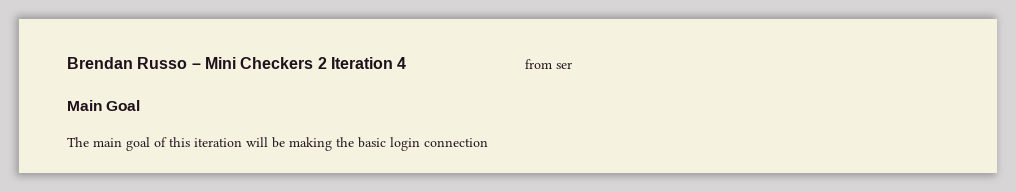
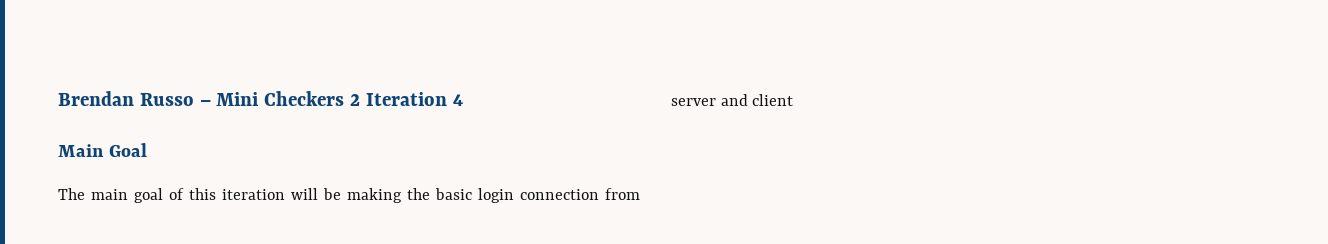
[556,62,572,69] ser -> [671,94,794,106] server and client

